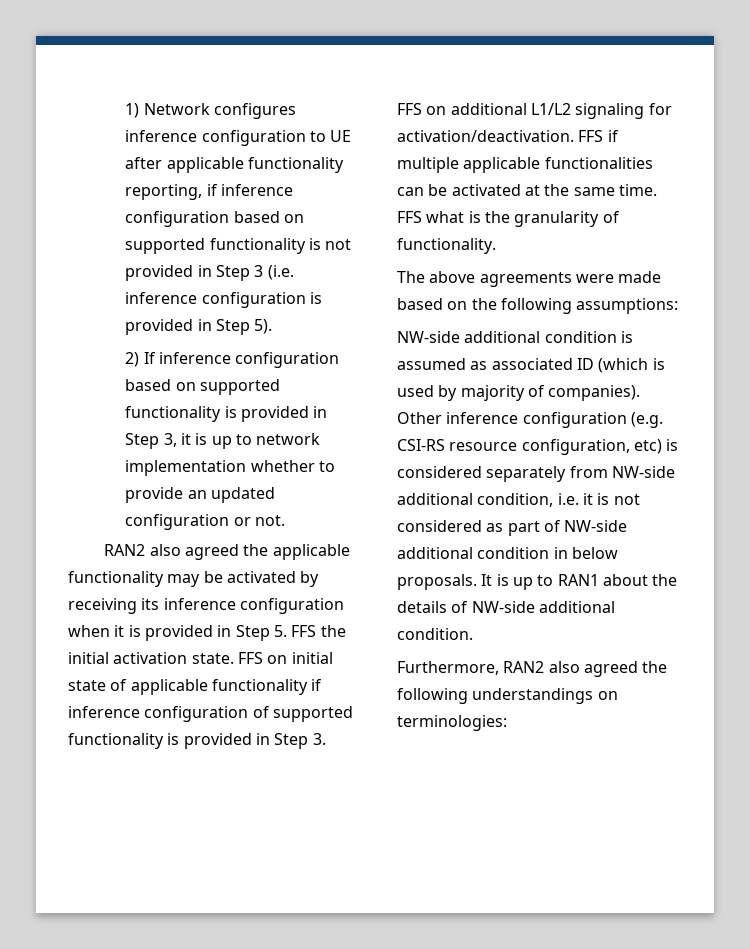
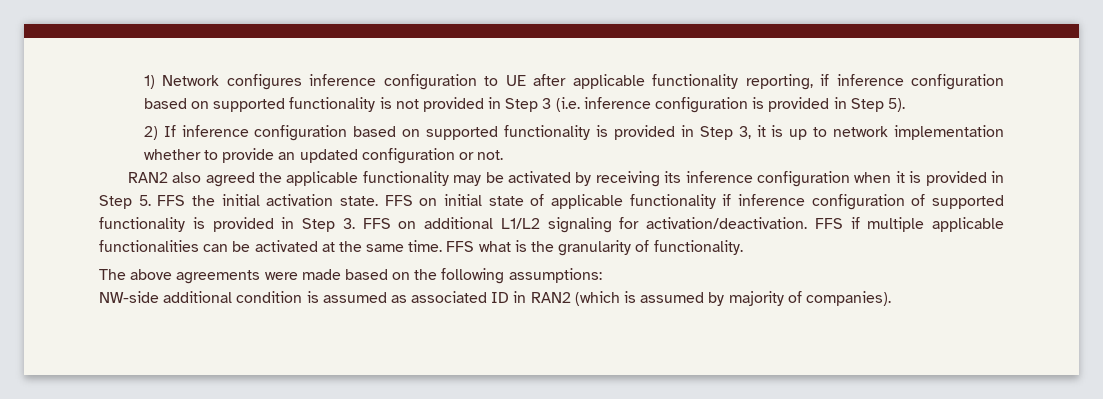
(594, 364) none -> [513,291,571,303] in RAN2
[397,385,434,397] used -> [640,292,705,303] assumed
[397,412,663,428] [397,439,679,455] [397,466,675,482] [397,493,640,507] [397,520,628,536] [397,547,618,559] [397,574,678,590] [397,601,615,613] [397,628,473,640] [397,661,668,677] [397,688,618,704] [397,715,507,731] Other inference configuration (e.g. CSI-RS resource configuration, etc) is considered separately from NW-side additional condition, i.e. it is not considered as part of NW-side additional condition in below proposals. It is up to RAN1 about the details of NW-side additional condition. // Furthermore, RAN2 also agreed the following understandings on terminologies: -> (891, 298) none

